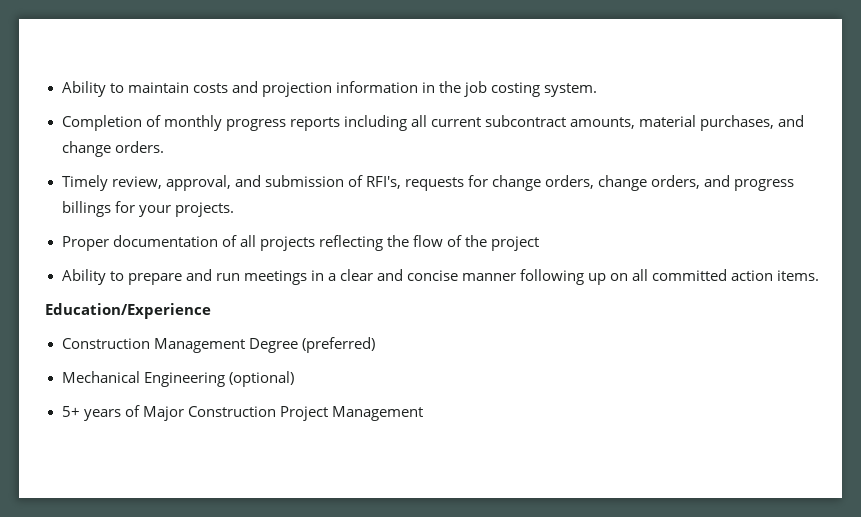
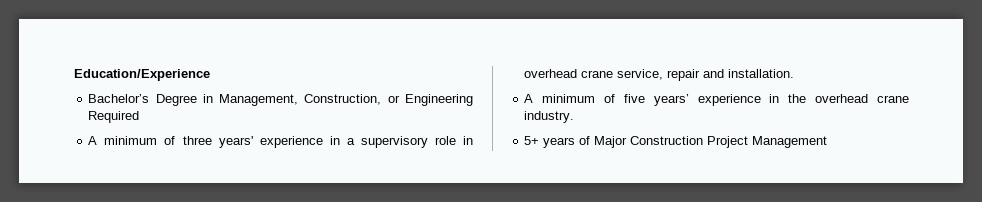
[61,81,598,97] [61,115,805,131] [61,141,164,157] [61,175,795,191] [61,201,234,217] [61,235,540,251] [61,269,820,285] [45,303,211,319] [61,337,375,353] [61,371,294,387] Ability to maintain costs and projection information in the job costing system. // Completion of monthly progress reports including all current subcontract amounts, material purchases, and change orders. // Timely review, approval, and submission of RFI's, requests for change orders, change orders, and progress billings for your projects. // Proper documentation of all projects reflecting the flow of the project // Ability to prepare and run meetings in a clear and concise manner following up on all committed action items. // Education/Experience // Construction Management Degree (preferred) // Mechanical Engineering (optional) -> [74,69,210,81] [88,94,473,106] [88,111,140,123] [88,136,473,148] [524,69,795,81] [524,94,909,106] [524,111,575,123] Education/Experience // Bachelor’s Degree in Management, Construction, or Engineering Required // A minimum of three years' experience in a supervisory role in overhead crane service, repair and installation. // A minimum of five years’ experience in the overhead crane industry.

